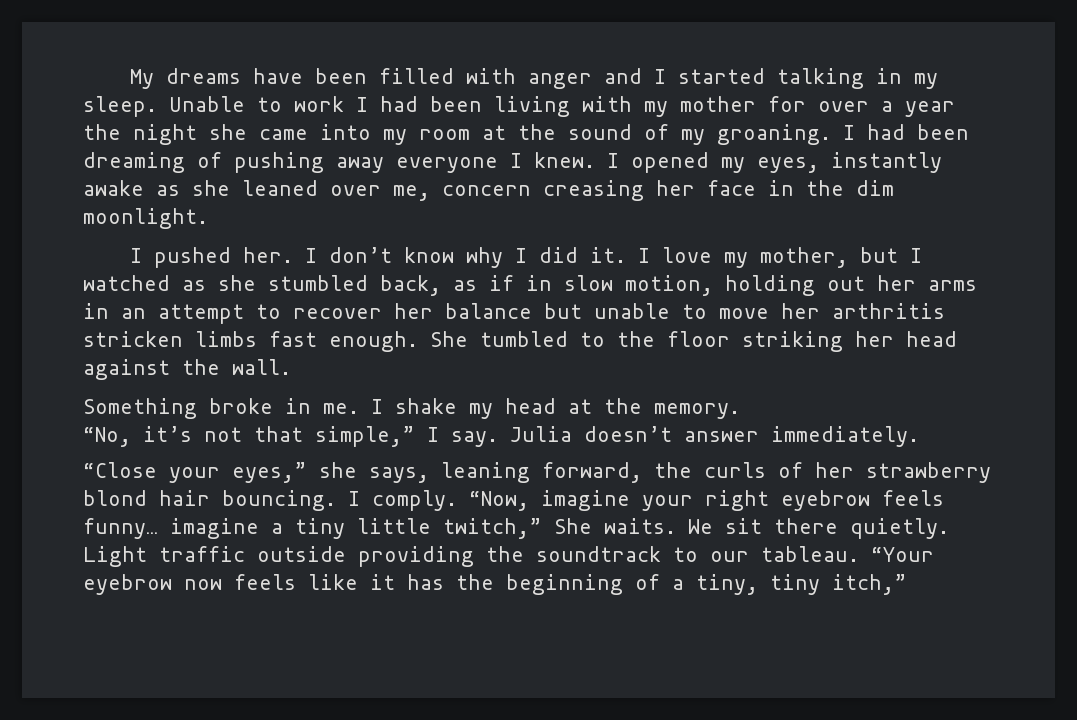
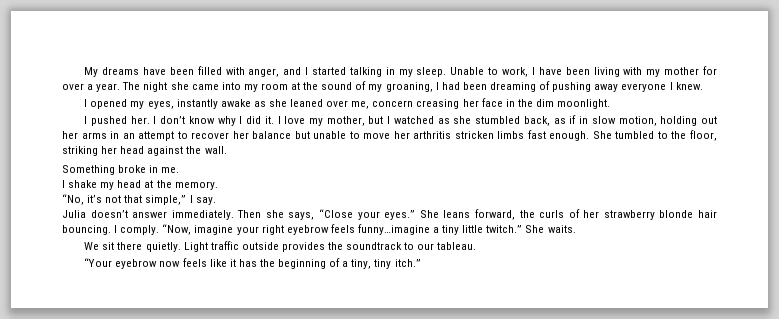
[527,73,592,89] anger -> [248,68,280,77] anger,
[294,96,418,112] work I had -> [502,67,562,77] work, I have
[905,101,955,117] [83,124,121,140] year the -> [96,82,141,92] year. The
[717,124,831,145] groaning. -> [385,82,433,92] groaning,
(595, 160) none -> (703, 86) //
[667,331,730,347] floor -> [689,130,717,141] floor,
(359, 408) none -> (180, 170) //
(498, 439) none -> (216, 201) //
[83,462,530,483] // “Close your eyes,” she says, leaning -> [237,209,471,220] Then she says, “Close your eyes.” She leans
[83,490,147,506] blond -> [659,210,694,218] blonde
[83,518,259,539] funny… imagine -> [357,224,430,235] funny…imagine
[443,518,542,539] twitch,” -> [486,225,523,233] twitch.”
(676, 526) none -> (576, 229) //
[358,546,474,567] providing -> [281,242,325,252] provides
(859, 554) none -> (477, 246) //
[832,574,907,595] itch,” -> [394,259,421,267] itch.”

